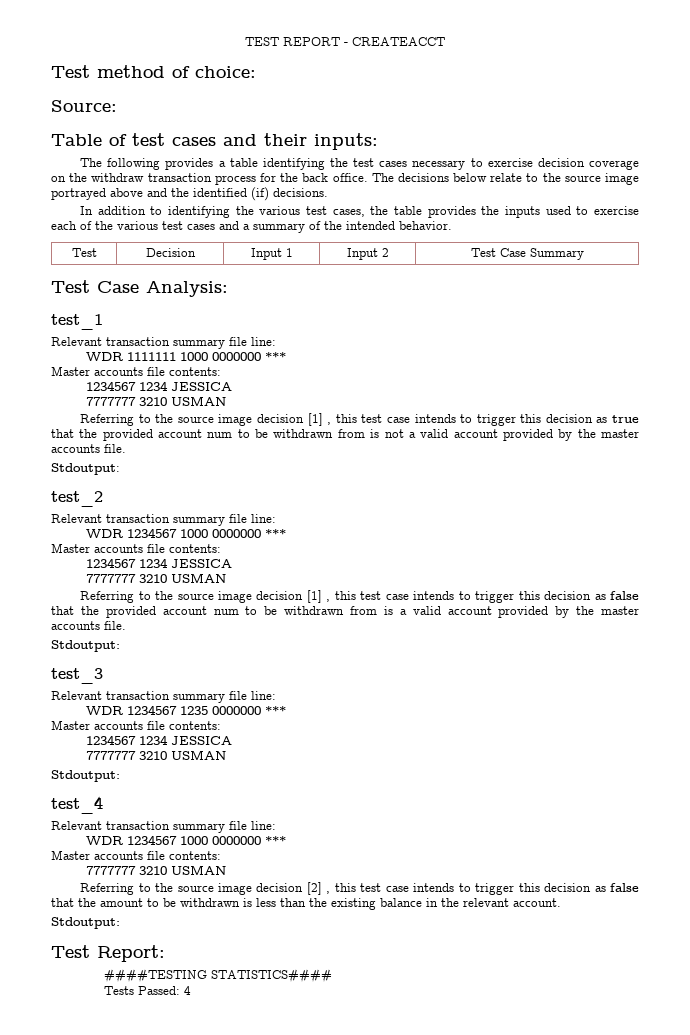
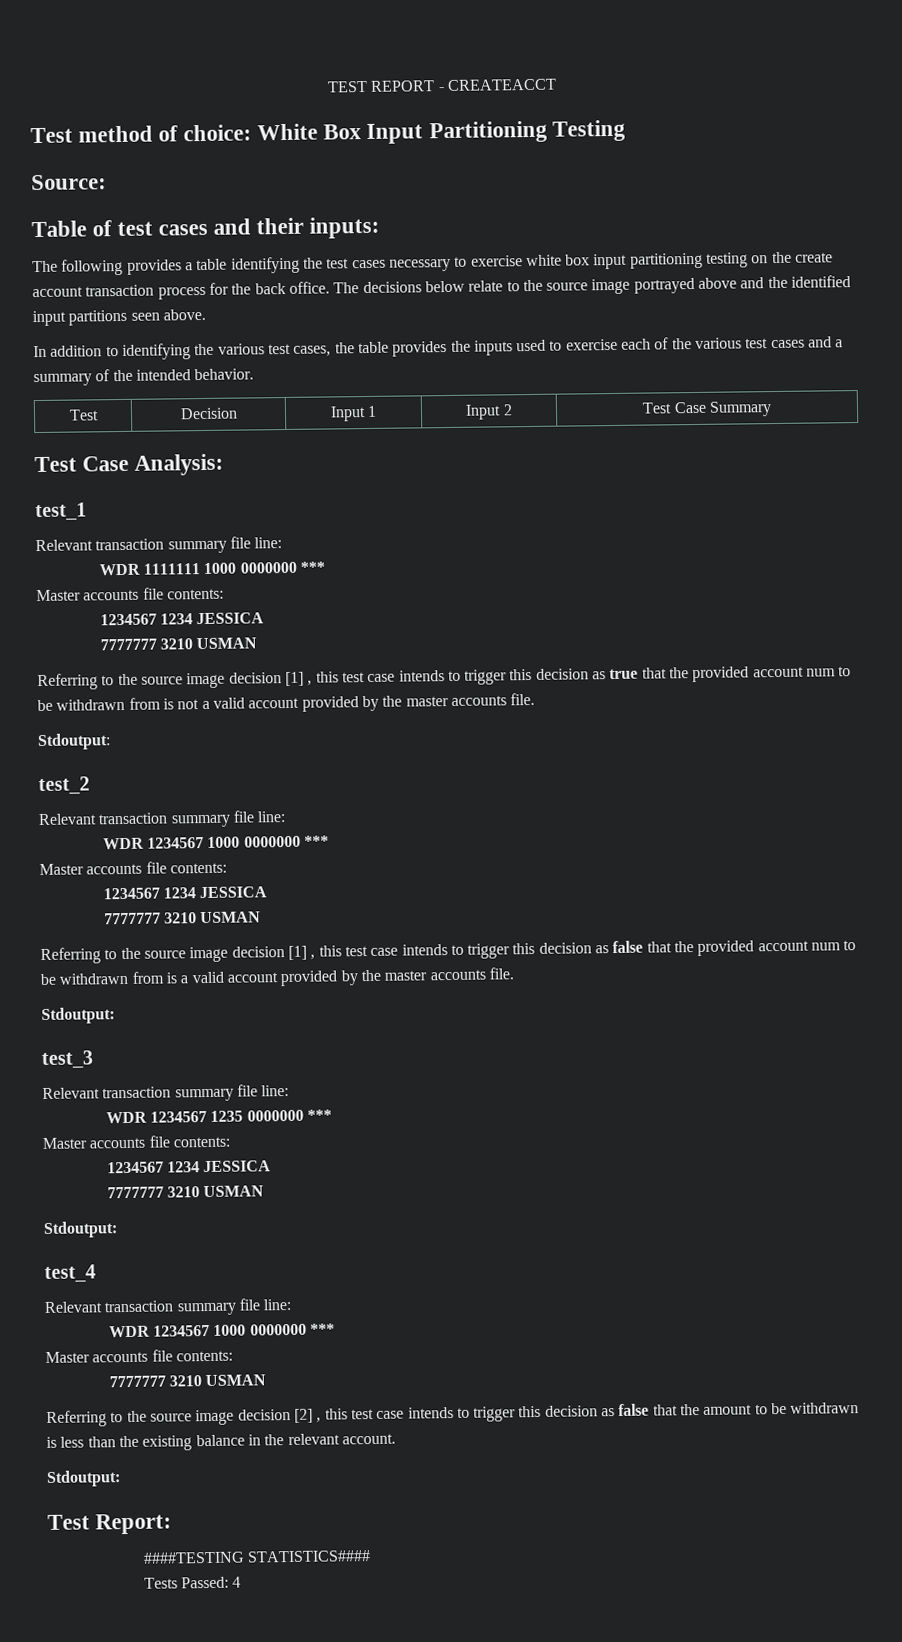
(256, 72) none -> [257,119,626,144] White Box Input Partitioning Testing
[537,158,640,170] [51,173,145,182] decision coverage on the withdraw -> [525,251,834,270] [32,286,83,298] white box input partitioning testing on the create account
[251,187,328,201] (if) decisions. -> [32,308,206,327] input partitions seen above.

